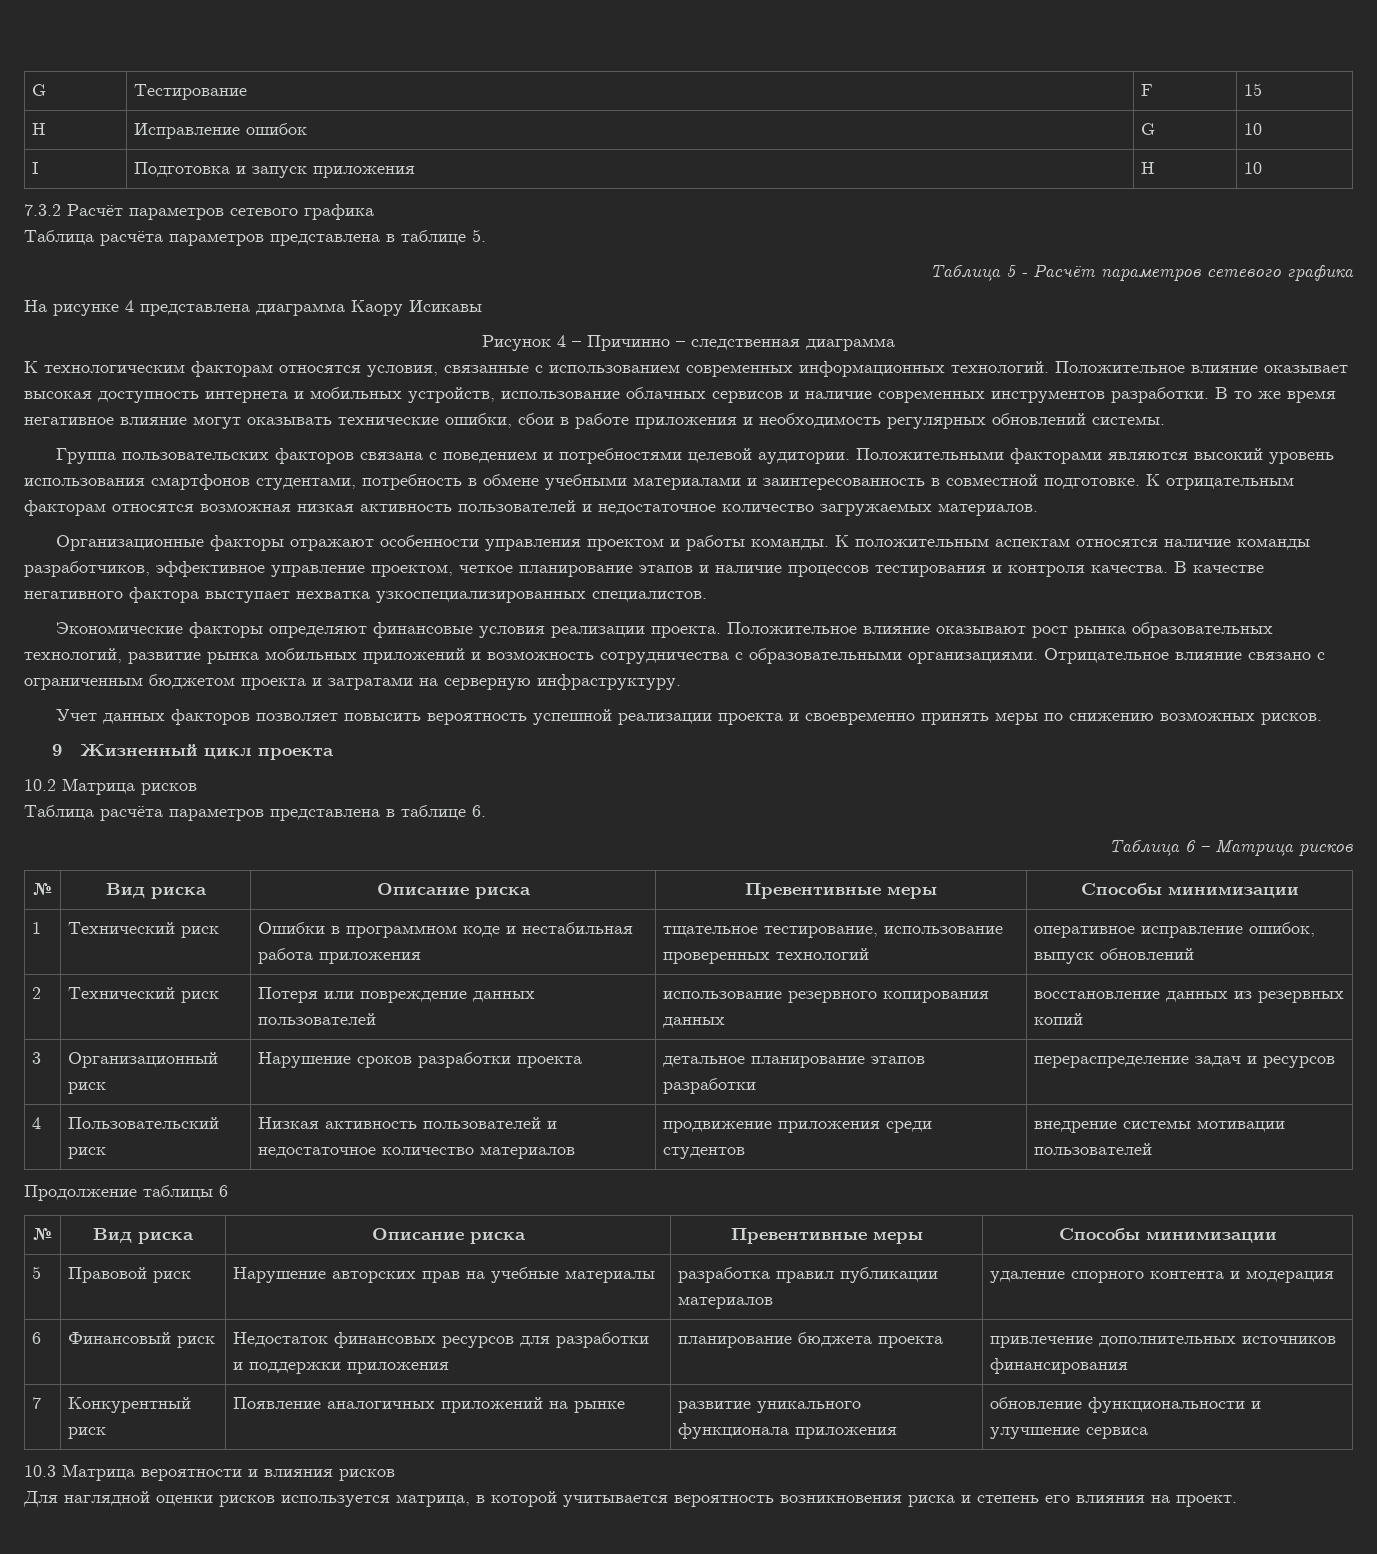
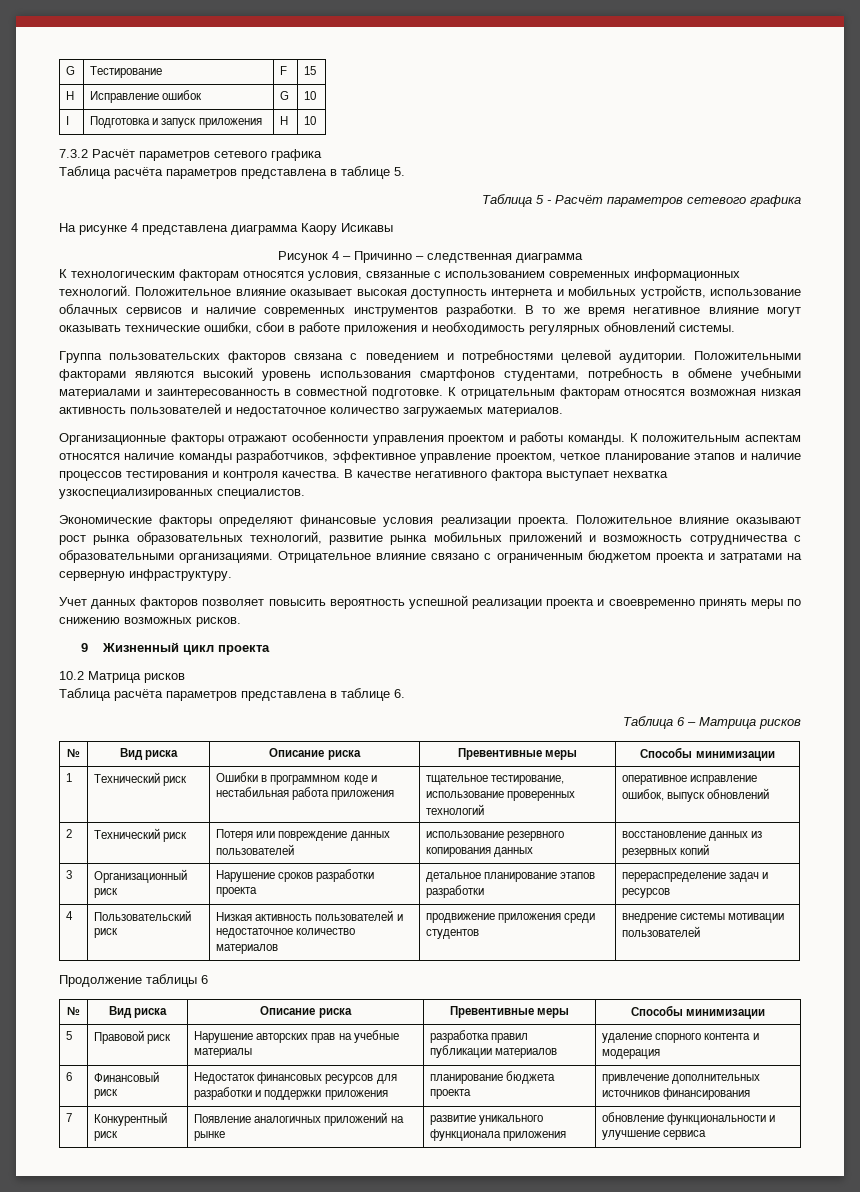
[24,1464,395,1481] [23,1491,1237,1507] // 10.3 Матрица вероятности и влияния рисков // Для наглядной оценки рисков используется матрица, в которой учитывается вероятность возникновения риска и степень его влияния на проект. -> (707, 1135) none

